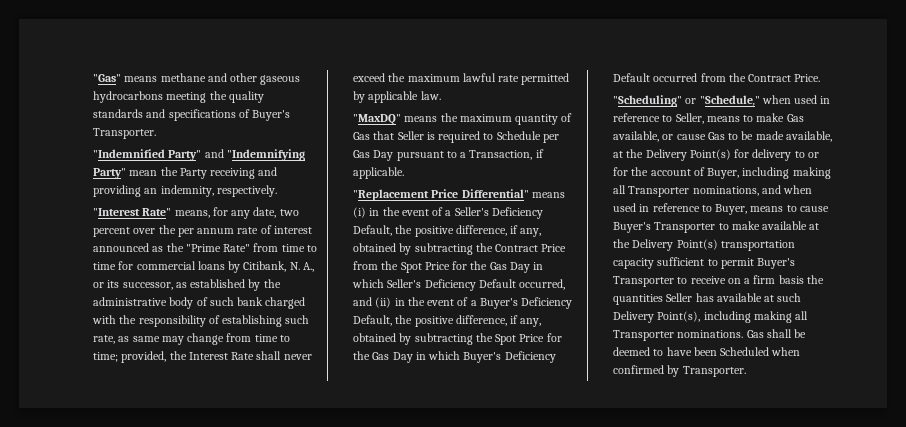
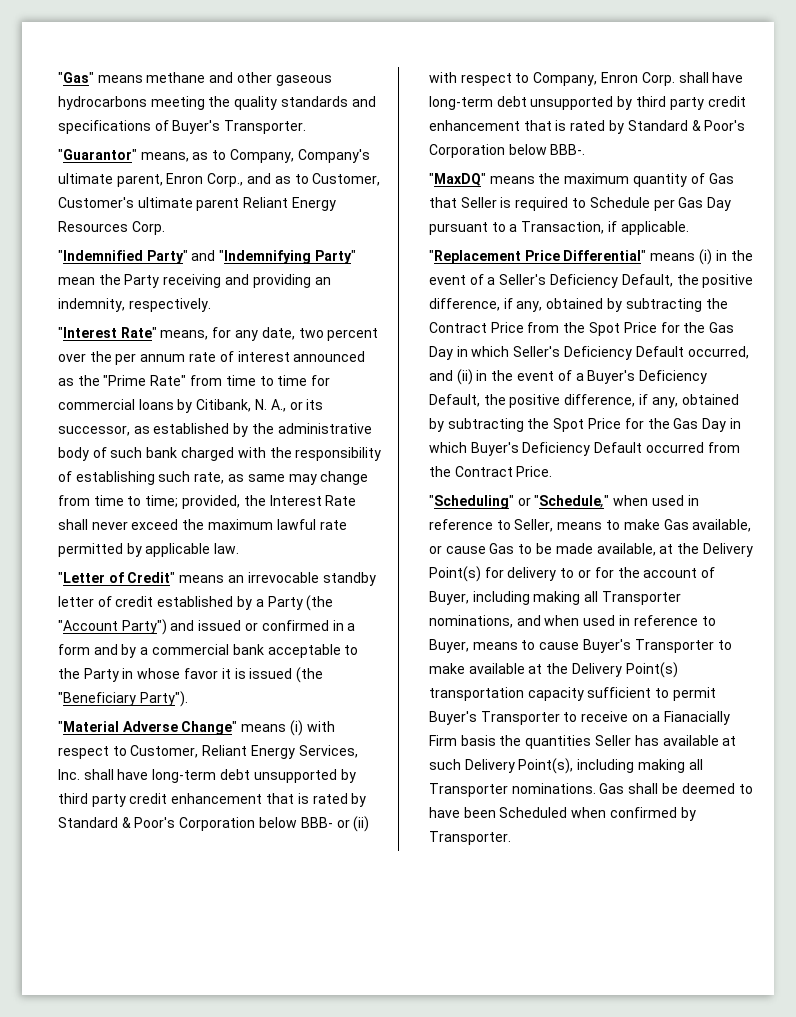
(157, 133) none -> [57,149,370,163] [57,173,381,187] [57,197,336,211] [57,221,165,235] // "Guarantor" means, as to Company, Company's ultimate parent, Enron Corp., and as to Customer, Customer's ultimate parent Reliant Energy Resources Corp.
(441, 95) none -> [57,572,376,586] [57,595,334,611] [57,619,356,635] [57,644,359,658] [57,667,324,683] [57,691,188,707] [57,720,335,736] [57,745,358,759] [57,769,356,783] [57,793,367,807] [57,816,370,832] [428,72,744,86] [428,96,746,110] [428,120,746,134] [428,144,586,158] // "Letter of Credit" means an irrevocable standby letter of credit established by a Party (the "Account Party") and issued or confirmed in a form and by a commercial bank acceptable to the Party in whose favor it is issued (the "Beneficiary Party"). // "Material Adverse Change" means (i) with respect to Customer, Reliant Energy Services, Inc. shall have long-term debt unsupported by third party credit enhancement that is rated by Standard & Poor's Corporation below BBB- or (ii) with respect to Company, Enron Corp. shall have long-term debt unsupported by third party credit enhancement that is rated by Standard & Poor's Corporation below BBB-.
[753,275,776,284] firm -> [663,711,730,725] [428,735,457,746] Fianacially Firm

